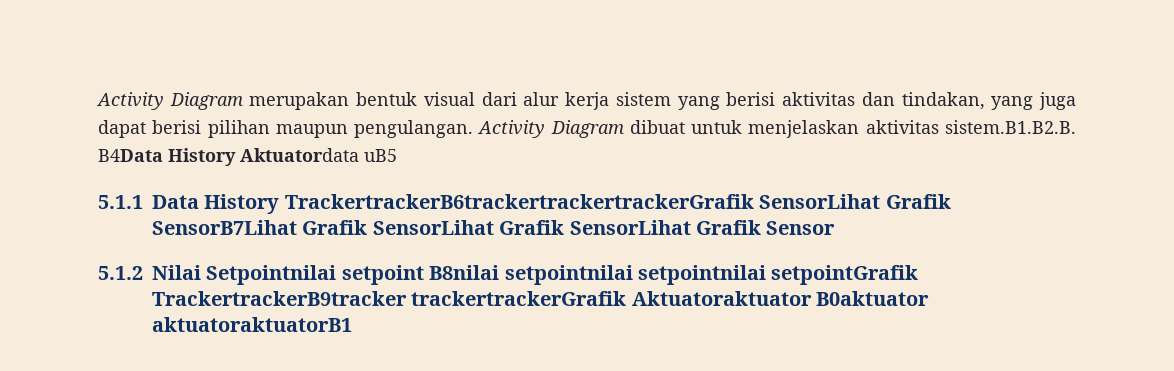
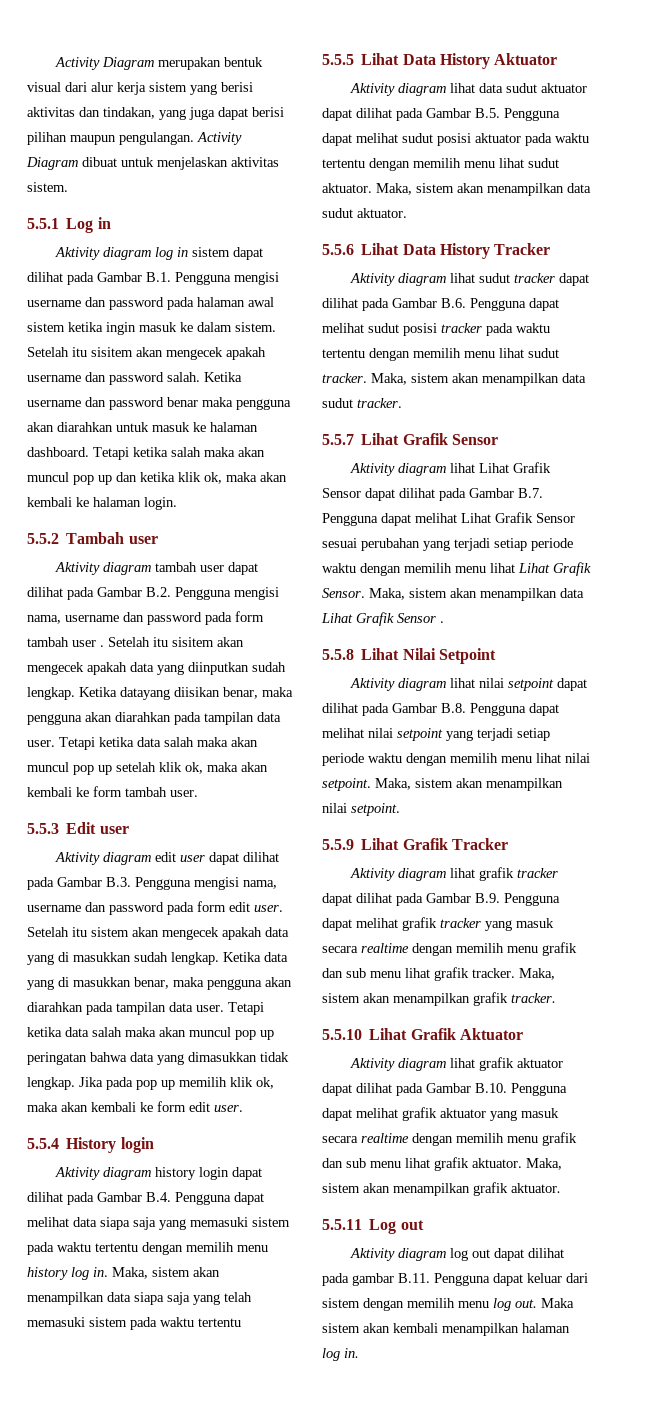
[944,120,1076,134] [98,148,397,166] [98,194,951,214] [152,220,836,235] [98,265,919,285] [152,291,930,306] [152,317,352,332] sistem.B1.B2.B. B4Data History Aktuatordata uB5 // 5.1.1 Data History TrackertrackerB6trackertrackertrackerGrafik SensorLihat Grafik SensorB7Lihat Grafik SensorLihat Grafik SensorLihat Grafik Sensor // 5.1.2 Nilai Setpointnilai setpoint B8nilai setpointnilai setpointnilai setpointGrafik TrackertrackerB9tracker trackertrackerGrafik Aktuatoraktuator B0aktuator aktuatoraktuatorB1 -> [27,182,68,192] [27,217,111,233] [54,247,263,260] [27,272,279,285] [27,297,274,310] [27,322,276,335] [27,347,266,360] [27,372,242,385] [27,397,291,410] [27,422,258,432] [27,447,265,460] [27,472,287,485] [27,497,177,510] [27,532,158,544] [54,562,258,575] [27,587,279,600] [27,611,264,625] [27,637,244,647] [27,662,286,675] [27,687,293,700] [27,712,281,725] [27,737,258,750] [27,762,268,775] [27,786,198,797] [27,822,129,834] [54,852,279,865] [27,877,277,890] [27,901,283,915] [27,927,289,940] [27,952,288,965] [27,977,292,990] [27,1002,264,1015] [27,1027,274,1040] [27,1052,289,1065] [27,1077,274,1090] [27,1101,243,1112] [27,1137,154,1153] [54,1167,262,1180] [27,1192,264,1205] [27,1217,290,1230] [27,1242,268,1255] [27,1267,220,1280] [27,1292,252,1305] [27,1317,241,1330] [322,53,558,69] [349,83,587,96] [322,108,560,121] [322,133,589,146] [322,158,559,171] [322,183,591,196] [322,208,407,218] [322,243,551,259] [349,273,589,286] [322,298,559,311] [322,323,550,336] [322,348,559,361] [322,373,586,386] [322,398,402,408] [322,433,498,445] [349,462,551,476] [322,488,543,501] [322,512,575,526] [322,538,573,551] [322,562,591,576] [322,588,584,601] [321,612,444,626] [322,648,496,664] [349,678,587,691] [322,703,559,716] [322,728,550,741] [322,753,590,766] [322,778,563,791] [322,803,400,816] [322,838,508,850] [349,867,558,881] [322,893,560,906] [322,917,554,931] [322,942,577,956] [322,967,555,981] [322,992,556,1006] [322,1028,523,1040] [349,1057,563,1071] [322,1083,567,1096] [322,1107,559,1121] [322,1132,577,1146] [322,1157,562,1171] [322,1182,561,1196] [322,1219,424,1234] [349,1248,564,1261] [322,1273,588,1286] [322,1298,574,1311] [322,1323,570,1336] [322,1348,359,1361] sistem. // 5.5.1 Log in // Aktivity diagram log in sistem dapat dilihat pada Gambar B.1. Pengguna mengisi username dan password pada halaman awal sistem ketika ingin masuk ke dalam sistem. Setelah itu sisitem akan mengecek apakah username dan password salah. Ketika username dan password benar maka pengguna akan diarahkan untuk masuk ke halaman dashboard. Tetapi ketika salah maka akan muncul pop up dan ketika klik ok, maka akan kembali ke halaman login. // 5.5.2 Tambah user // Aktivity diagram tambah user dapat dilihat pada Gambar B.2. Pengguna mengisi nama, username dan password pada form tambah user . Setelah itu sisitem akan mengecek apakah data yang diinputkan sudah lengkap. Ketika datayang diisikan benar, maka pengguna akan diarahkan pada tampilan data user. Tetapi ketika data salah maka akan muncul pop up setelah klik ok, maka akan kembali ke form tambah user. // 5.5.3 Edit user // Aktivity diagram edit user dapat dilihat pada Gambar B.3. Pengguna mengisi nama, username dan password pada form edit user. Setelah itu sistem akan mengecek apakah data yang di masukkan sudah lengkap. Ketika data yang di masukkan benar, maka pengguna akan diarahkan pada tampilan data user. Tetapi ketika data salah maka akan muncul pop up peringatan bahwa data yang dimasukkan tidak lengkap. Jika pada pop up memilih klik ok, maka akan kembali ke form edit user. // 5.5.4 History login // Aktivity diagram history login dapat dilihat pada Gambar B.4. Pengguna dapat melihat data siapa saja yang memasuki sistem pada waktu tertentu dengan memilih menu history log in. Maka, sistem akan menampilkan data siapa saja yang telah memasuki sistem pada waktu tertentu // 5.5.5 Lihat Data History Aktuator // Aktivity diagram lihat data sudut aktuator dapat dilihat pada Gambar B.5. Pengguna dapat melihat sudut posisi aktuator pada waktu tertentu dengan memilih menu lihat sudut aktuator. Maka, sistem akan menampilkan data sudut aktuator. // 5.5.6 Lihat Data History Tracker // Aktivity diagram lihat sudut tracker dapat dilihat pada Gambar B.6. Pengguna dapat melihat sudut posisi tracker pada waktu tertentu dengan memilih menu lihat sudut tracker. Maka, sistem akan menampilkan data sudut tracker. // 5.5.7 Lihat Grafik Sensor // Aktivity diagram lihat Lihat Grafik Sensor dapat dilihat pada Gambar B.7. Pengguna dapat melihat Lihat Grafik Sensor sesuai perubahan yang terjadi setiap periode waktu dengan memilih menu lihat Lihat Grafik Sensor. Maka, sistem akan menampilkan data Lihat Grafik Sensor . // 5.5.8 Lihat Nilai Setpoint // Aktivity diagram lihat nilai setpoint dapat dilihat pada Gambar B.8. Pengguna dapat melihat nilai setpoint yang terjadi setiap periode waktu dengan memilih menu lihat nilai setpoint. Maka, sistem akan menampilkan nilai setpoint. // 5.5.9 Lihat Grafik Tracker // Aktivity diagram lihat grafik tracker dapat dilihat pada Gambar B.9. Pengguna dapat melihat grafik tracker yang masuk secara realtime dengan memilih menu grafik dan sub menu lihat grafik tracker. Maka, sistem akan menampilkan grafik tracker. // 5.5.10 Lihat Grafik Aktuator // Aktivity diagram lihat grafik aktuator dapat dilihat pada Gambar B.10. Pengguna dapat melihat grafik aktuator yang masuk secara realtime dengan memilih menu grafik dan sub menu lihat grafik aktuator. Maka, sistem akan menampilkan grafik aktuator. // 5.5.11 Log out // Aktivity diagram log out dapat dilihat pada gambar B.11. Pengguna dapat keluar dari sistem dengan memilih menu log out. Maka sistem akan kembali menampilkan halaman log in.

